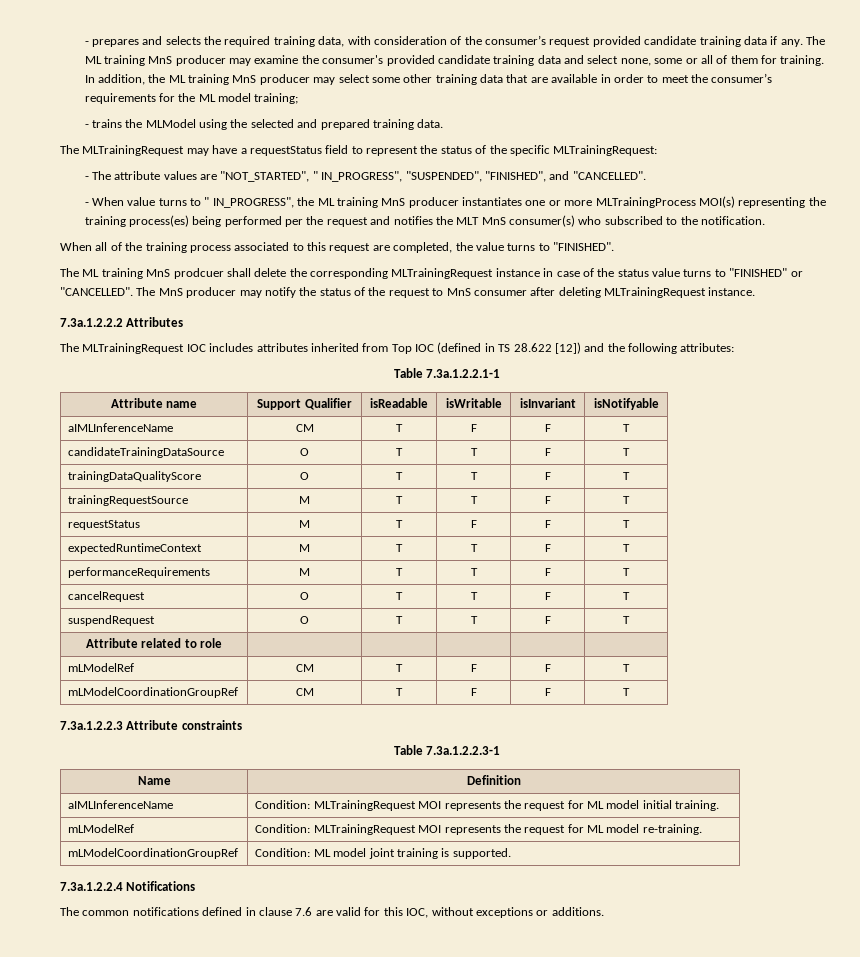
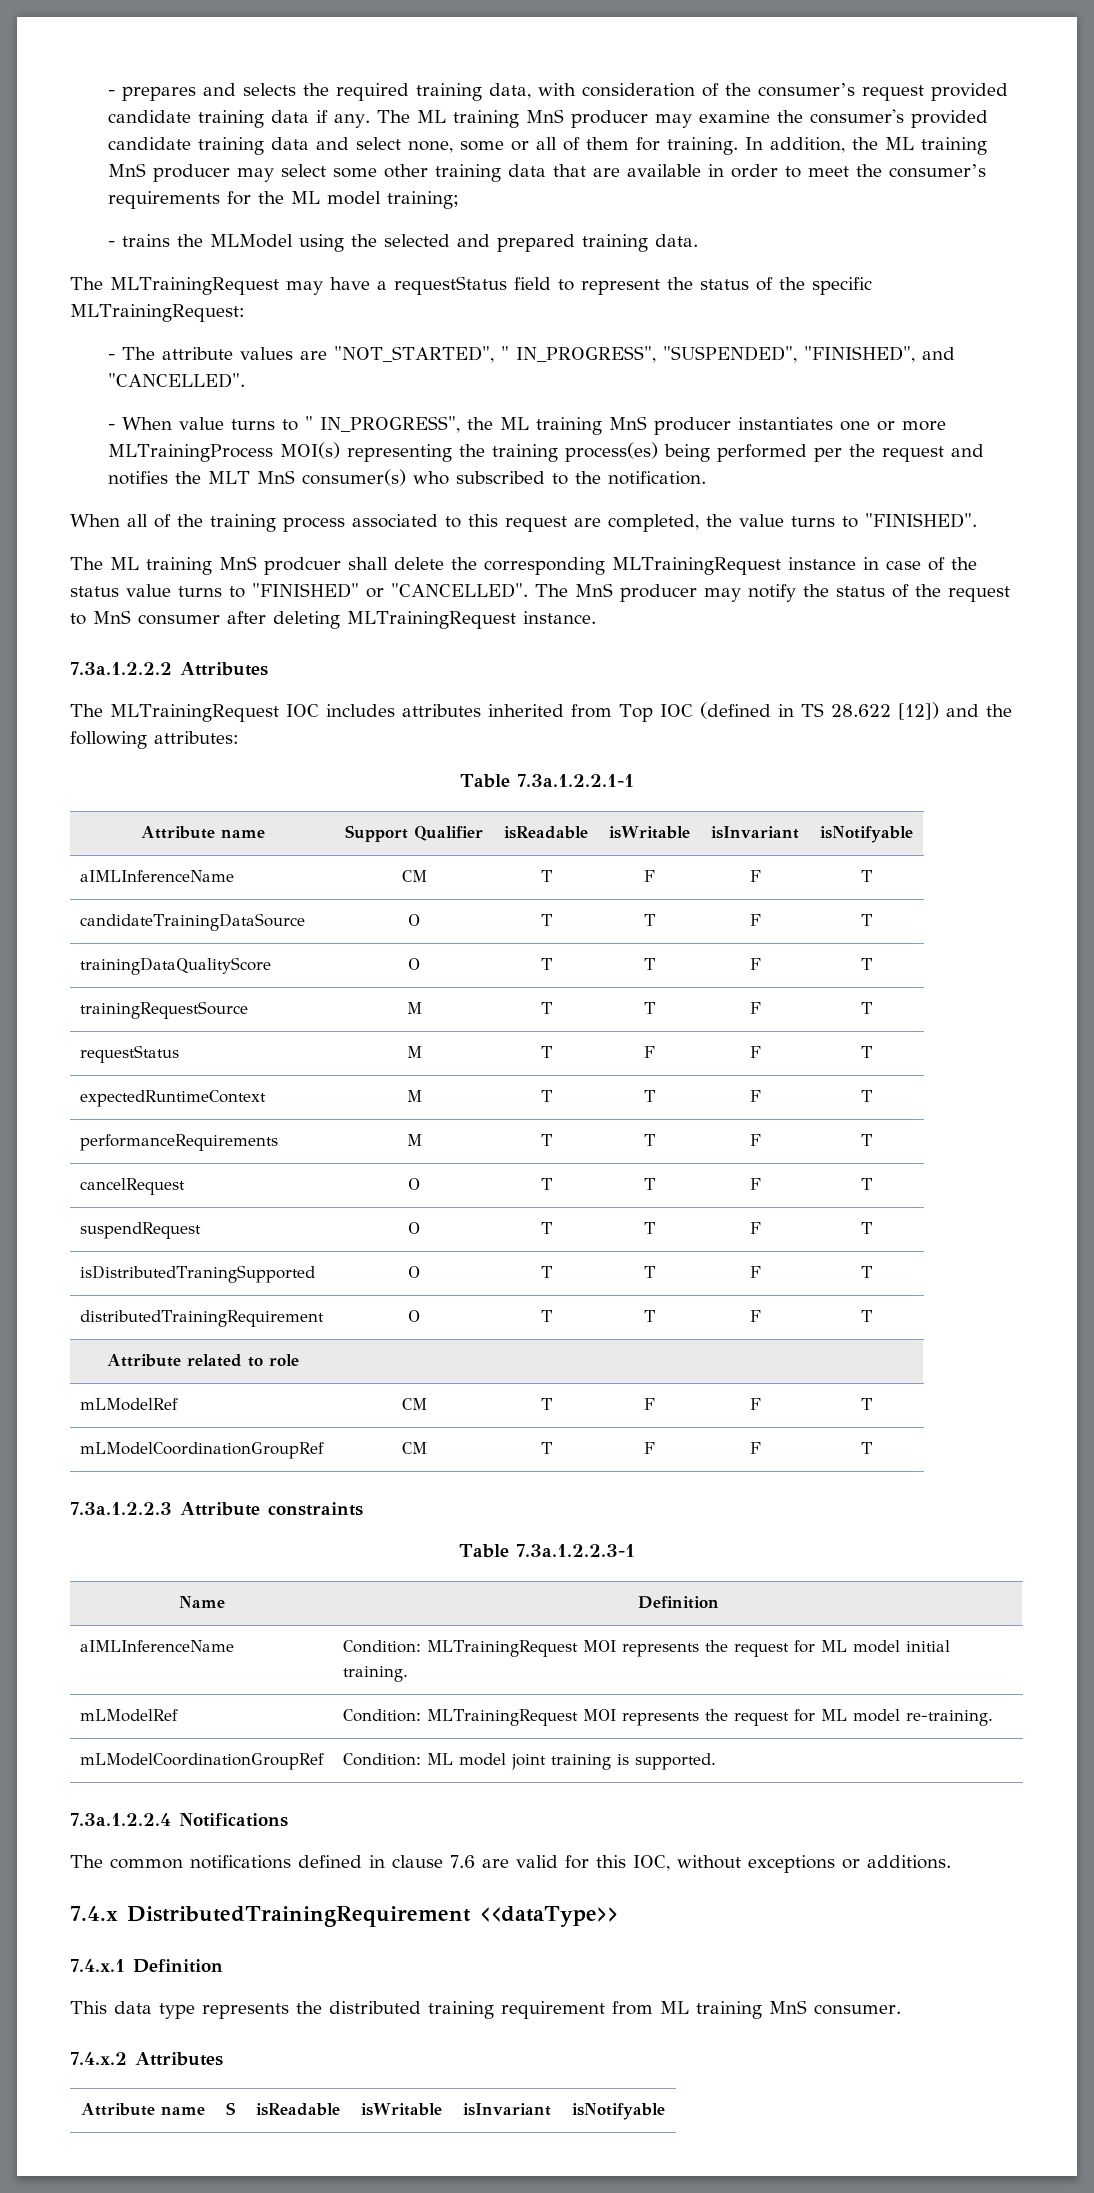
(630, 620) none -> [80,1265,316,1283] [408,1266,420,1278] [540,1266,552,1278] [644,1266,655,1278] [749,1266,761,1278] [861,1266,872,1278] [80,1310,325,1327] [408,1310,420,1322] [540,1310,552,1322] [644,1310,655,1322] [749,1310,761,1322] [861,1310,872,1322] // isDistributedTraningSupported | O | T | T | F | T // distributedTrainingRequirement | O | T | T | F | T
(604, 911) none -> [70,1906,619,1927] [70,1959,223,1973] [70,2000,901,2019] [70,2052,223,2066] [81,2103,205,2116] [226,2102,235,2115] [255,2103,340,2116] [361,2103,443,2116] [463,2103,551,2116] [572,2103,665,2120] // 7.4.x DistributedTrainingRequirement <<dataType>> // 7.4.x.1 Definition // This data type represents the distributed training requirement from ML training MnS consumer. // 7.4.x.2 Attributes // Attribute name | S | isReadable | isWritable | isInvariant | isNotifyable

